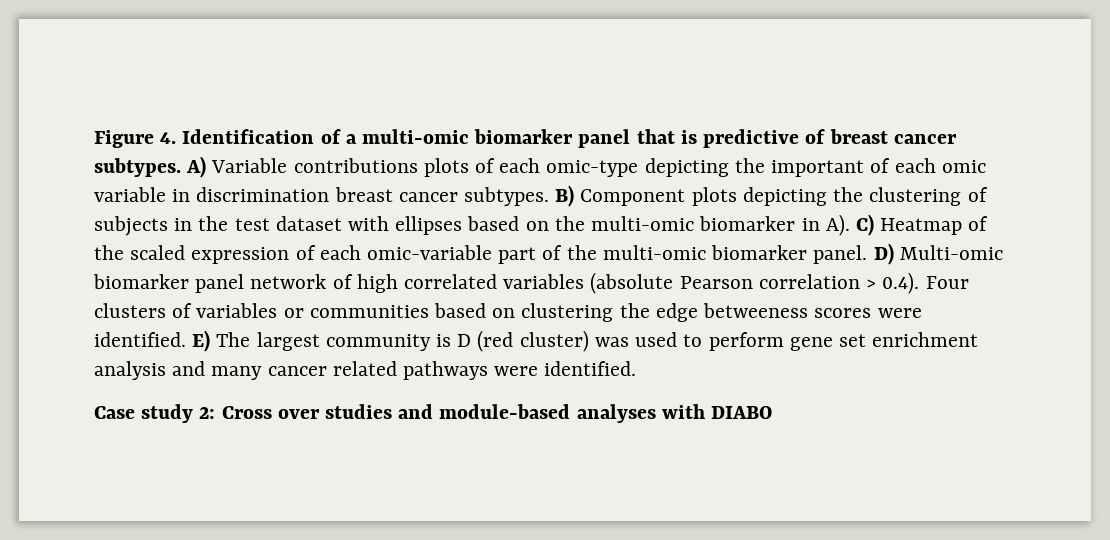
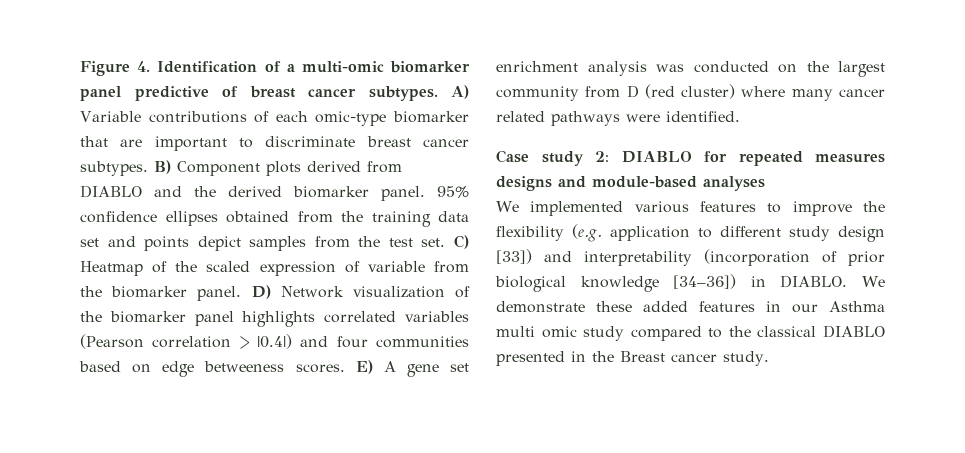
[636,129,697,144] that is -> (121, 93) none
[423,158,469,177] plots -> (247, 117) none
[644,158,986,177] [94,187,330,202] depicting the important of each omic variable in discrimination -> [393,111,469,123] [80,136,356,151] biomarker that are important to discriminate
[742,187,988,206] [94,214,850,236] depicting the clustering of subjects in the test dataset with ellipses based on the multi-omic biomarker in A). -> [307,161,402,173] [80,185,469,201] [80,211,469,227] [80,236,446,251] derived from DIABLO and the derived biomarker panel. 95% confidence ellipses obtained from the training data set and points depict samples from the test set.
[319,243,1003,265] [93,272,969,294] [94,303,922,322] [94,330,979,352] [94,361,206,380] each omic-variable part of the multi-omic biomarker panel. D) Multi-omic biomarker panel network of high correlated variables (absolute Pearson correlation > 0.4). Four clusters of variables or communities based on clustering the edge betweeness scores were identified. E) The largest community is D (red cluster) was used to perform gene set enrichment analysis and -> [367,261,470,273] [80,285,470,301] [80,311,470,327] [80,334,469,349] [79,360,469,377] [496,61,885,77] [496,84,786,101] variable from the biomarker panel. D) Network visualization of the biomarker panel highlights correlated variables (Pearson correlation > |0.4|) and four communities based on edge betweeness scores. E) A gene set enrichment analysis was conducted on the largest community from D (red cluster) where
[221,404,773,423] Cross over studies and module-based analyses with DIABO -> [621,151,885,166] [496,176,765,191] [496,201,885,216] [496,224,885,242] [496,249,885,266] [495,274,886,292] [496,301,885,313] [496,325,885,341] [496,351,769,366] DIABLO for repeated measures designs and module-based analyses // We implemented various features to improve the flexibility (e.g. application to different study design [33]) and interpretability (incorporation of prior biological knowledge [34–36]) in DIABLO. We demonstrate these added features in our Asthma multi omic study compared to the classical DIABLO presented in the Breast cancer study.

